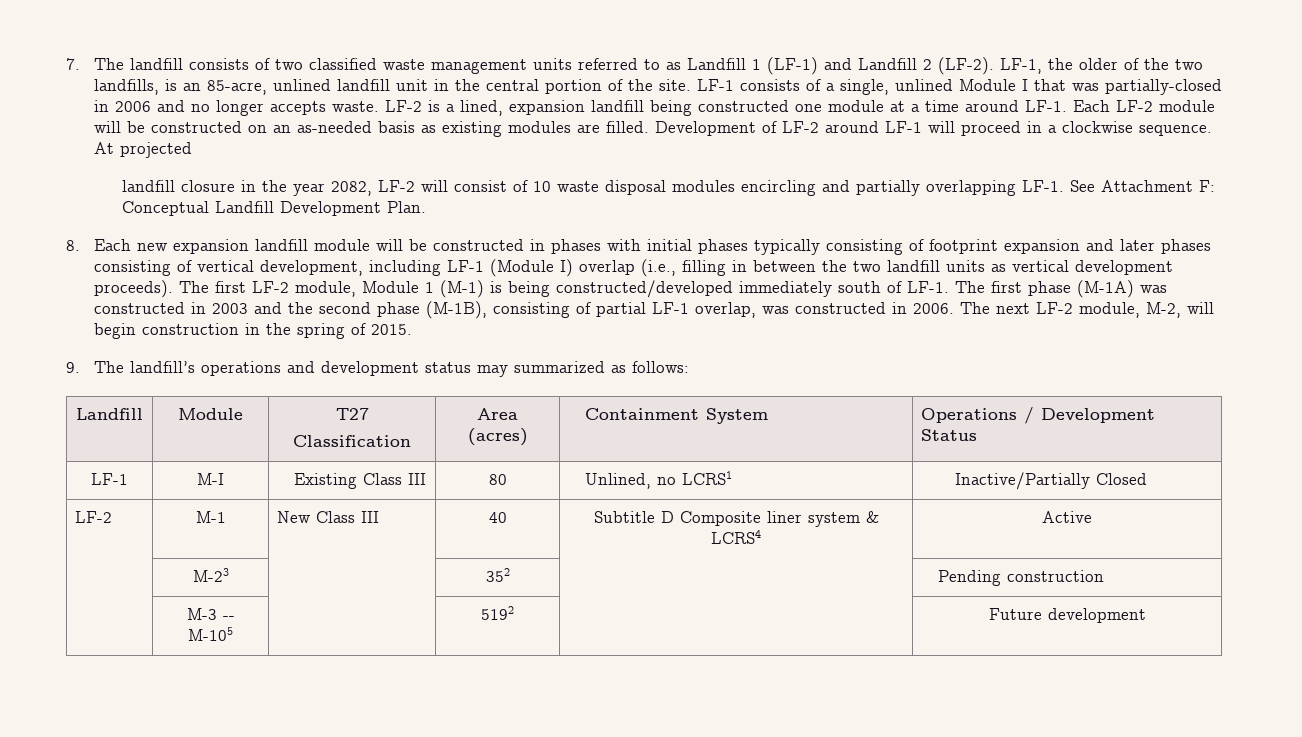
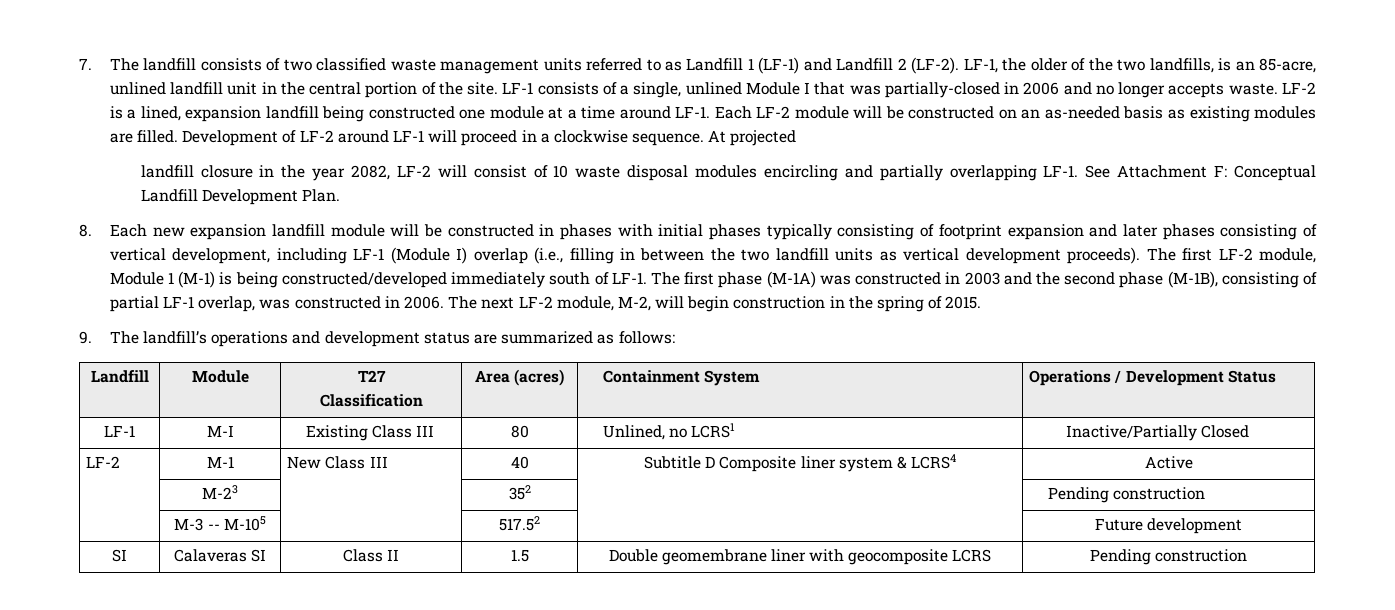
[476,365,508,377] may -> [473,334,497,344] are
[481,606,514,620] 5192 -> [499,516,540,531] 517.52
(1146, 615) none -> [112,549,127,562] [173,549,267,562] [342,549,400,562] [510,549,529,562] [608,549,992,565] [1089,549,1248,565] // SI | Calaveras SI | Class II | 1.5 | Double geomembrane liner with geocomposite LCRS | Pending construction

